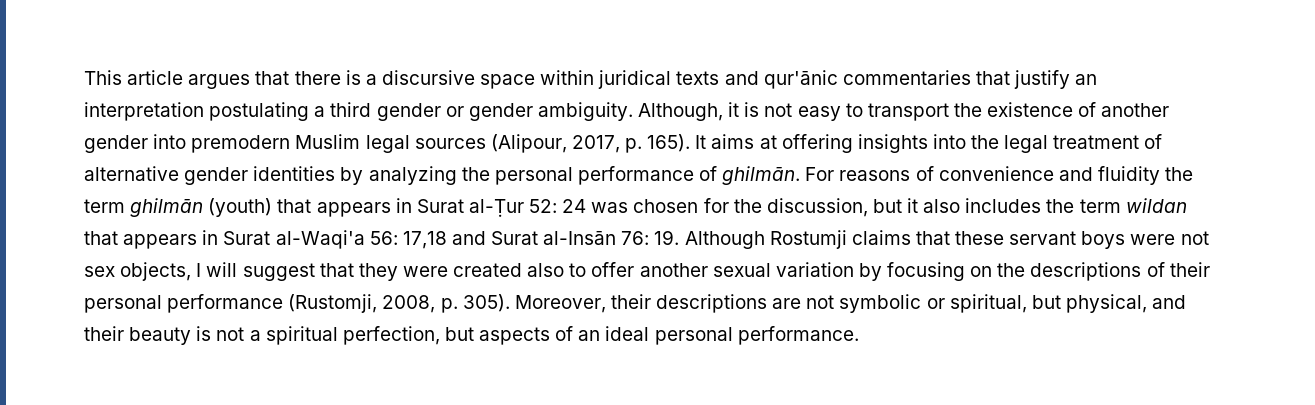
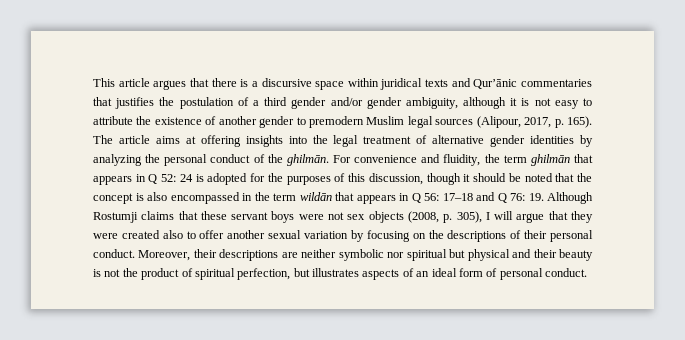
[763,70,838,89] qur'ānic -> [473,79,518,89] Qur’ānic
[1014,70,1098,89] [84,102,724,121] justify an interpretation postulating a third gender or gender ambiguity. Although, -> [115,97,507,109] justifies the postulation of a third gender and/or gender ambiguity, although
[867,103,949,121] transport -> [93,116,133,125] attribute
[153,134,187,149] into -> [296,117,306,125] to
[695,135,707,149] It -> [93,135,150,144] The article
[577,166,934,185] performance of ghilmān. For reasons of -> [210,154,351,166] conduct of the ghilmān. For
[1097,166,1160,185] fluidity -> [443,154,481,166] fluidity,
[208,198,1187,217] [84,230,617,249] (youth) that appears in Surat al-Ṭur 52: 24 was chosen for the discussion, but it also includes the term wildan that appears in Surat al-Waqi'a 56: 17,18 and Surat al-Insān -> [574,154,594,163] [93,173,593,185] [93,192,507,204] that appears in Q 52: 24 is adopted for the purposes of this discussion, though it should be noted that the concept is also encompassed in the term wildān that appears in Q 56: 17–18 and Q
[120,262,192,281] objects, -> [368,211,482,223] objects (2008, p. 305),
[242,263,315,281] suggest -> [516,213,545,223] argue
[167,294,1147,313] performance (Rustomji, 2008, p. 305). Moreover, their descriptions are not symbolic or spiritual, but physical, -> [93,249,510,261] conduct. Moreover, their descriptions are neither symbolic nor spiritual but physical
[249,330,261,341] a -> [122,268,193,280] the product of
(474, 334) none -> [312,268,359,277] illustrates
[654,326,859,345] personal performance. -> [458,268,587,280] form of personal conduct.

